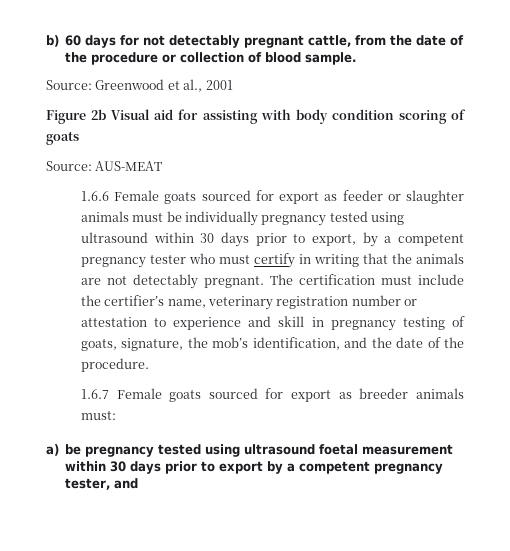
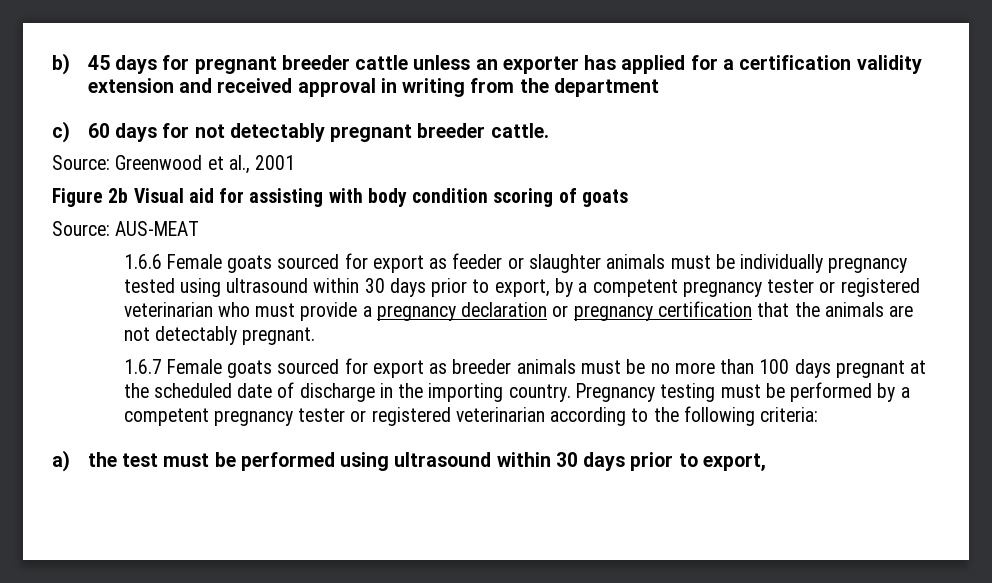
(59, 41) none -> [87,55,922,74] [87,78,659,97] [52,121,70,143] 45 days for pregnant breeder cattle unless an exporter has applied for a certification validity extension and received approval in writing from the department // c)
[308,35,465,47] [65,52,357,65] cattle, from the date of the procedure or collection of blood sample. -> [417,123,549,138] breeder cattle.
[188,253,359,268] who must certify in writing -> [819,278,920,297] [123,301,752,321] or registered veterinarian who must provide a pregnancy declaration or pregnancy certification
[269,274,464,285] [80,295,418,310] [80,316,465,331] [80,337,465,351] [80,358,149,372] The certification must include the certifier’s name, veterinary registration number or attestation to experience and skill in pregnancy testing of goats, signature, the mob’s identification, and the date of the procedure. -> (316, 336) none
[80,411,116,420] [46,444,454,457] [65,461,444,474] [65,478,139,490] must: // a) be pregnancy tested using ultrasound foetal measurement within 30 days prior to export by a competent pregnancy tester, and -> [580,359,927,378] [123,382,910,402] [123,406,819,426] [52,450,766,472] must be no more than 100 days pregnant at the scheduled date of discharge in the importing country. Pregnancy testing must be performed by a competent pregnancy tester or registered veterinarian according to the following criteria: // a) the test must be performed using ultrasound within 30 days prior to export,

